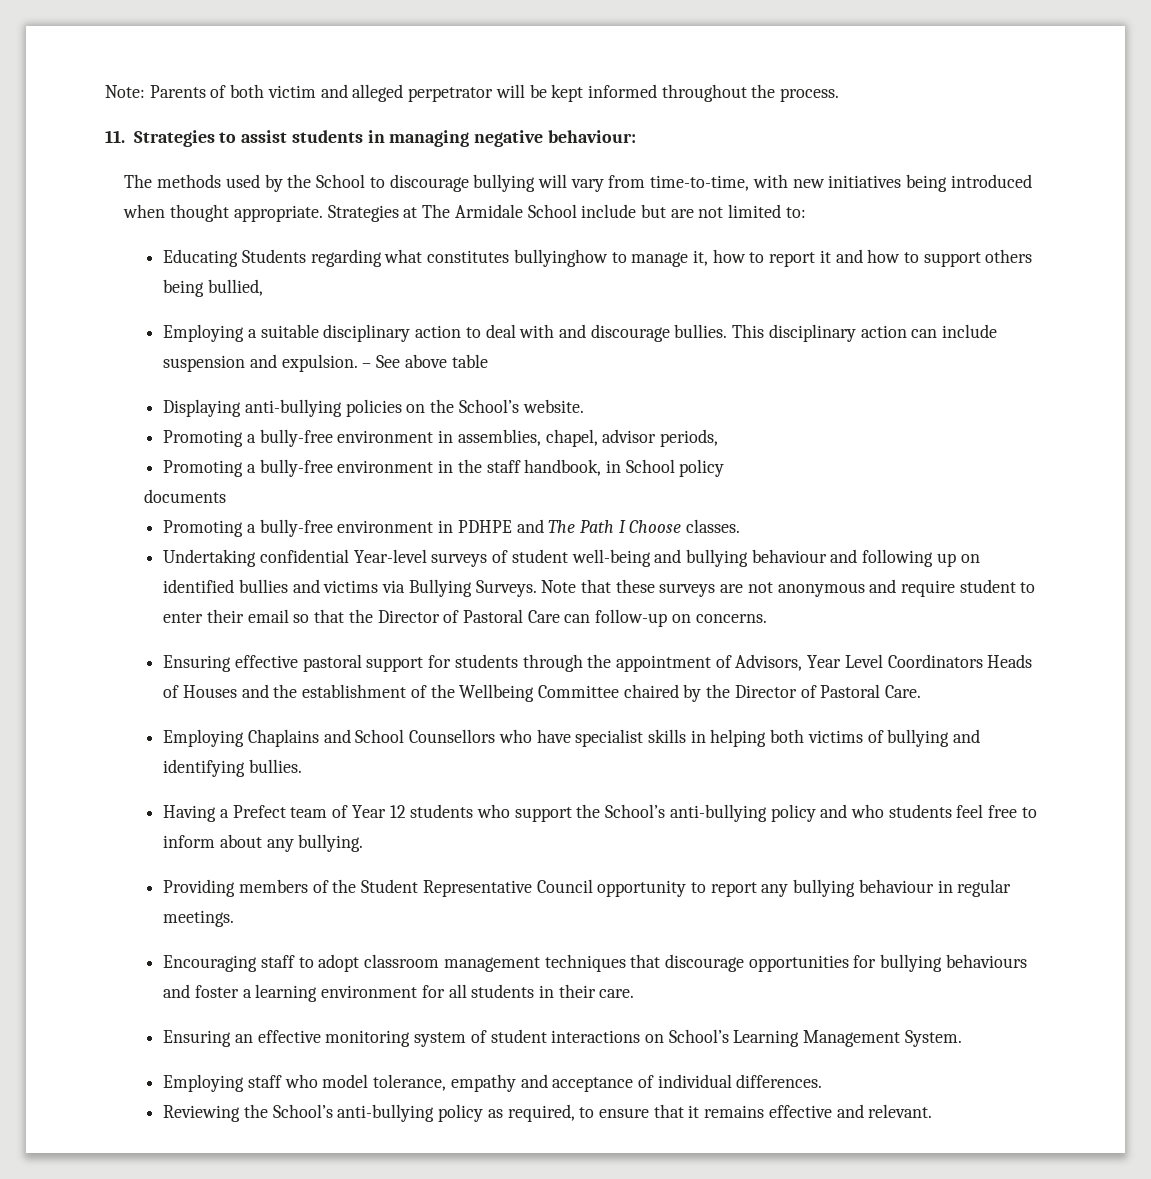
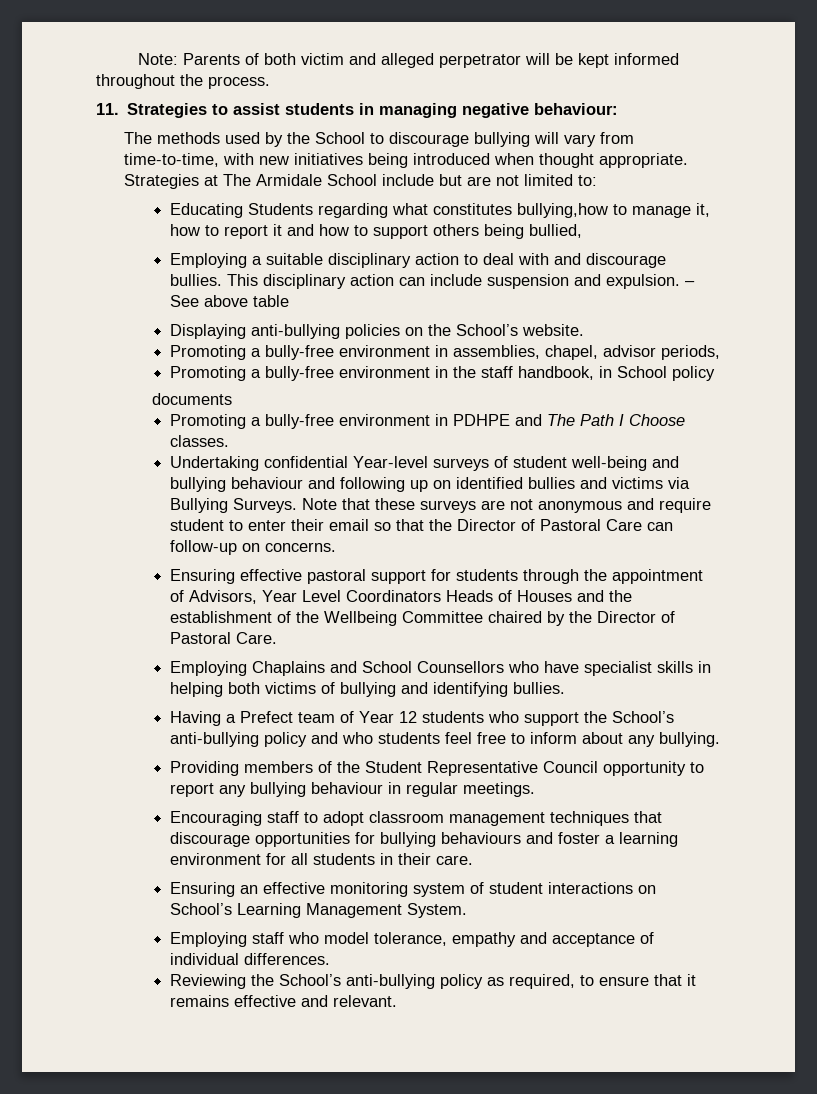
[513,249,608,267] bullyinghow -> [516,203,608,218] bullying,how

